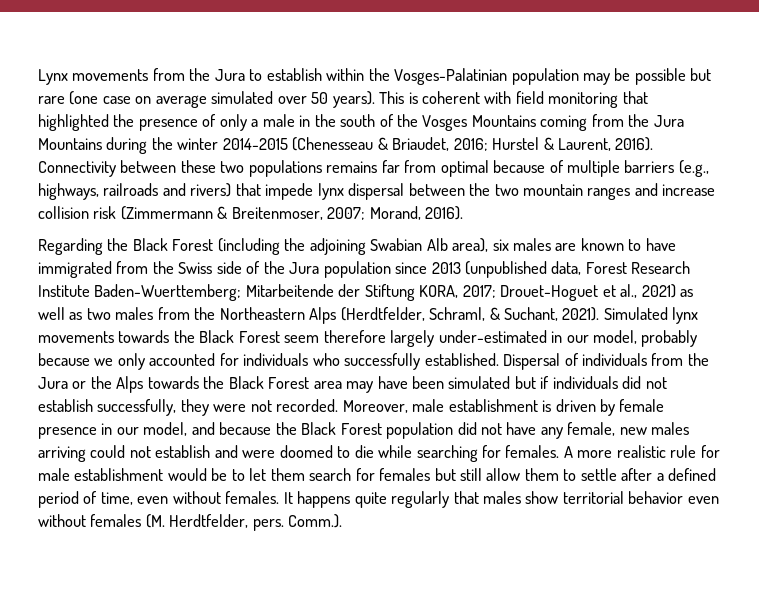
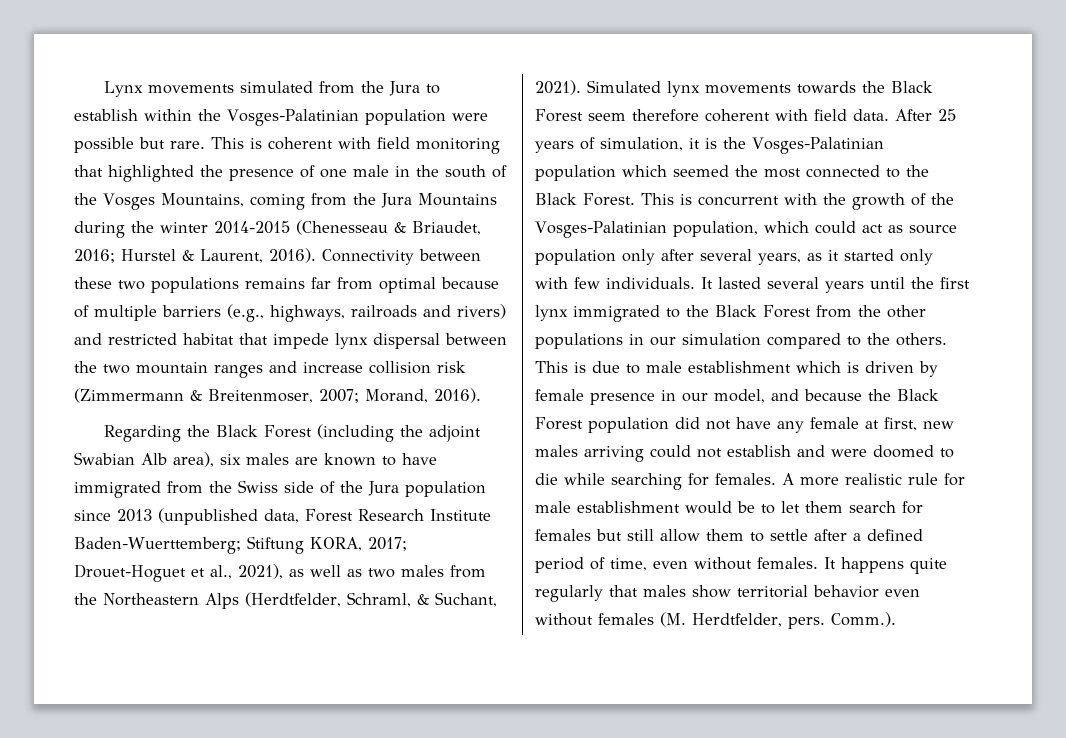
(149, 75) none -> [240,81,314,93] simulated
[582,68,712,85] [38,91,375,108] may be possible but rare (one case on average simulated over 50 years). -> [451,113,488,121] [74,137,205,153] were possible but rare.
[219,114,259,131] only a -> [320,169,347,178] one
[471,115,536,127] Mountains -> [160,193,244,207] Mountains,
(232, 190) none -> [74,333,234,345] and restricted habitat
[309,238,366,255] adjoining -> [429,425,482,442] adjoint
[245,284,361,297] Mitarbeitende der -> (241, 545) none
[641,284,676,298] 2021) -> [238,564,283,579] 2021),
[390,330,698,347] [38,353,709,370] [38,376,667,393] [38,399,538,416] largely under-estimated in our model, probably because we only accounted for individuals who successfully established. Dispersal of individuals from the Jura or the Alps towards the Black Forest area may have been simulated but if individuals did not establish successfully, they were not recorded. Moreover, male establishment -> [705,109,956,122] [535,137,884,154] [535,165,929,181] [535,193,954,210] [535,221,957,238] [535,249,933,265] [535,277,970,293] [535,305,926,322] [535,333,947,349] [535,361,841,374] coherent with field data. After 25 years of simulation, it is the Vosges-Palatinian population which seemed the most connected to the Black Forest. This is concurrent with the growth of the Vosges-Palatinian population, which could act as source population only after several years, as it started only with few individuals. It lasted several years until the first lynx immigrated to the Black Forest from the other populations in our simulation compared to the others. This is due to male establishment which
[567,422,616,436] female, -> [810,417,917,431] female at first,

